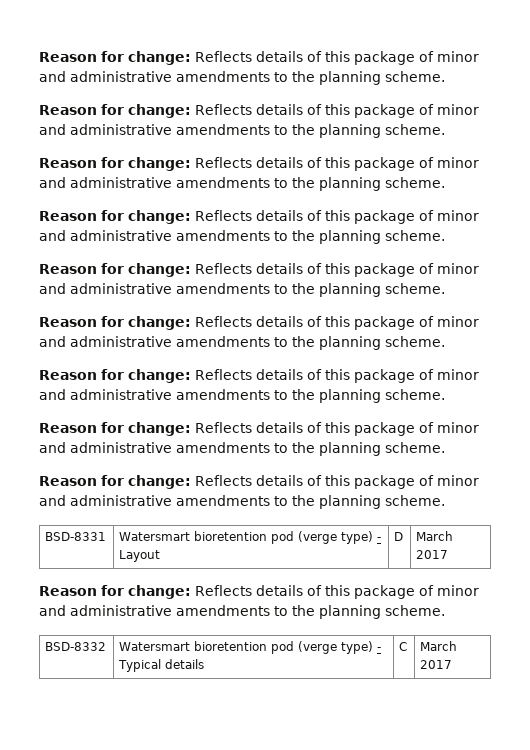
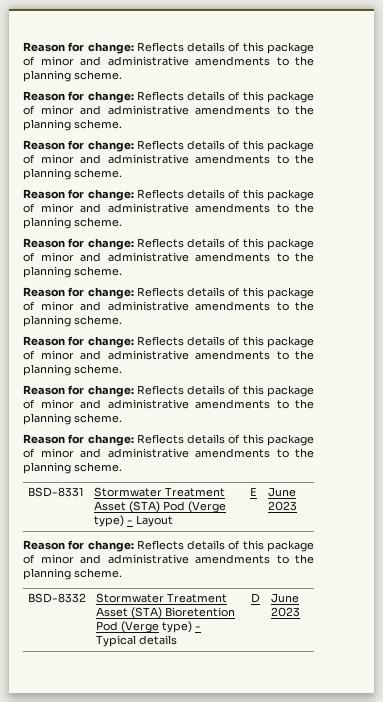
[119,531,338,544] Watersmart bioretention pod (verge -> [93,487,225,497] [93,501,226,513] Stormwater Treatment Asset (STA) Pod (Verge
[394,532,404,541] [416,531,454,541] [416,550,449,559] D | March 2017 -> [249,487,257,496] [267,487,296,497] [267,501,297,511] E | June 2023
[119,641,338,654] Watersmart bioretention pod (verge -> [95,593,227,603] [95,607,235,619] [95,621,159,633] Stormwater Treatment Asset (STA) Bioretention Pod (Verge
[399,642,408,651] [420,641,458,651] [420,660,453,669] C | March 2017 -> [250,593,260,603] [270,593,299,603] [270,607,300,617] D | June 2023

